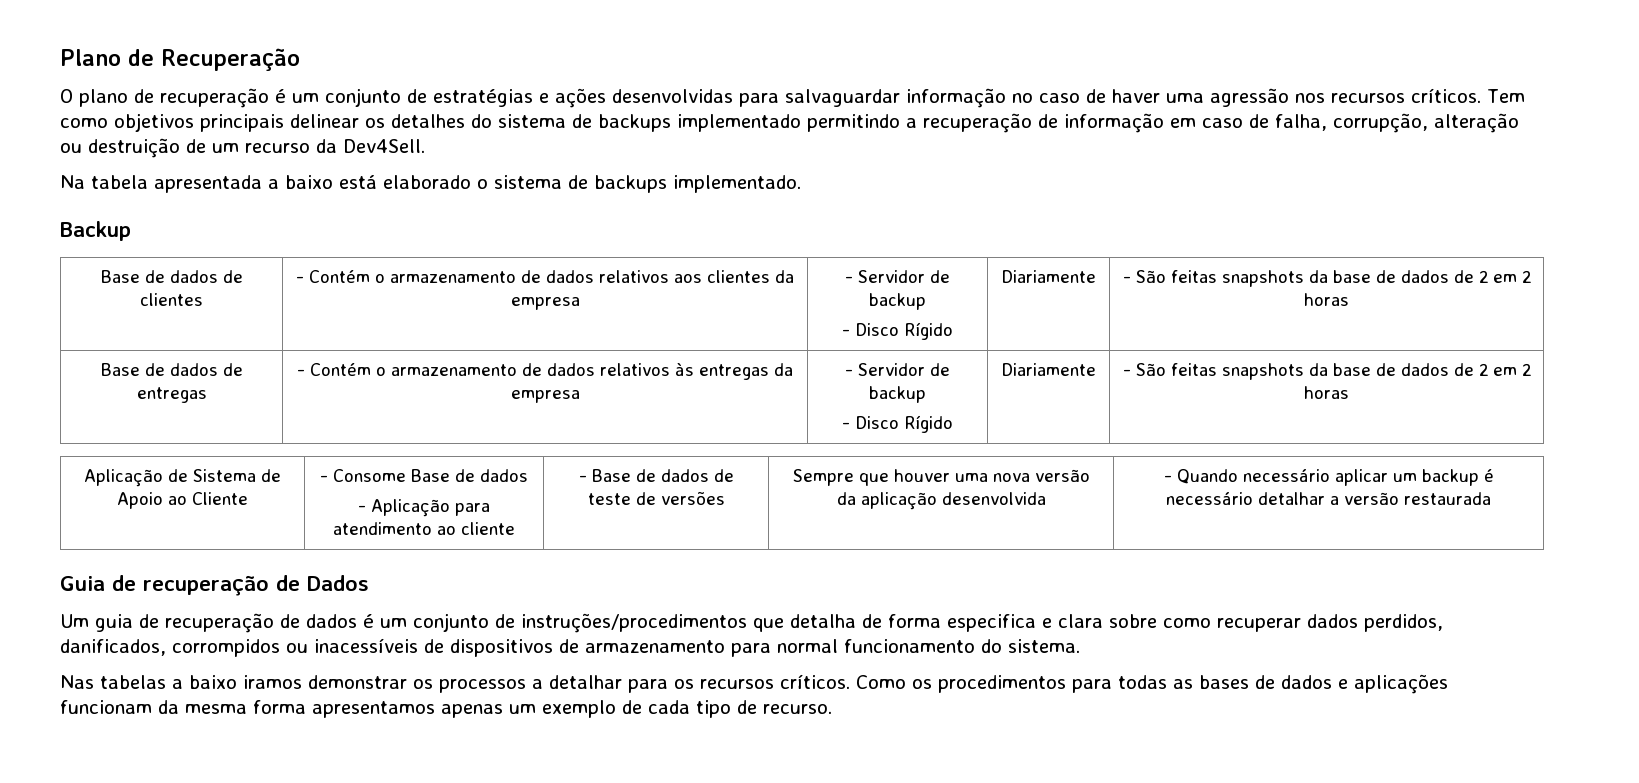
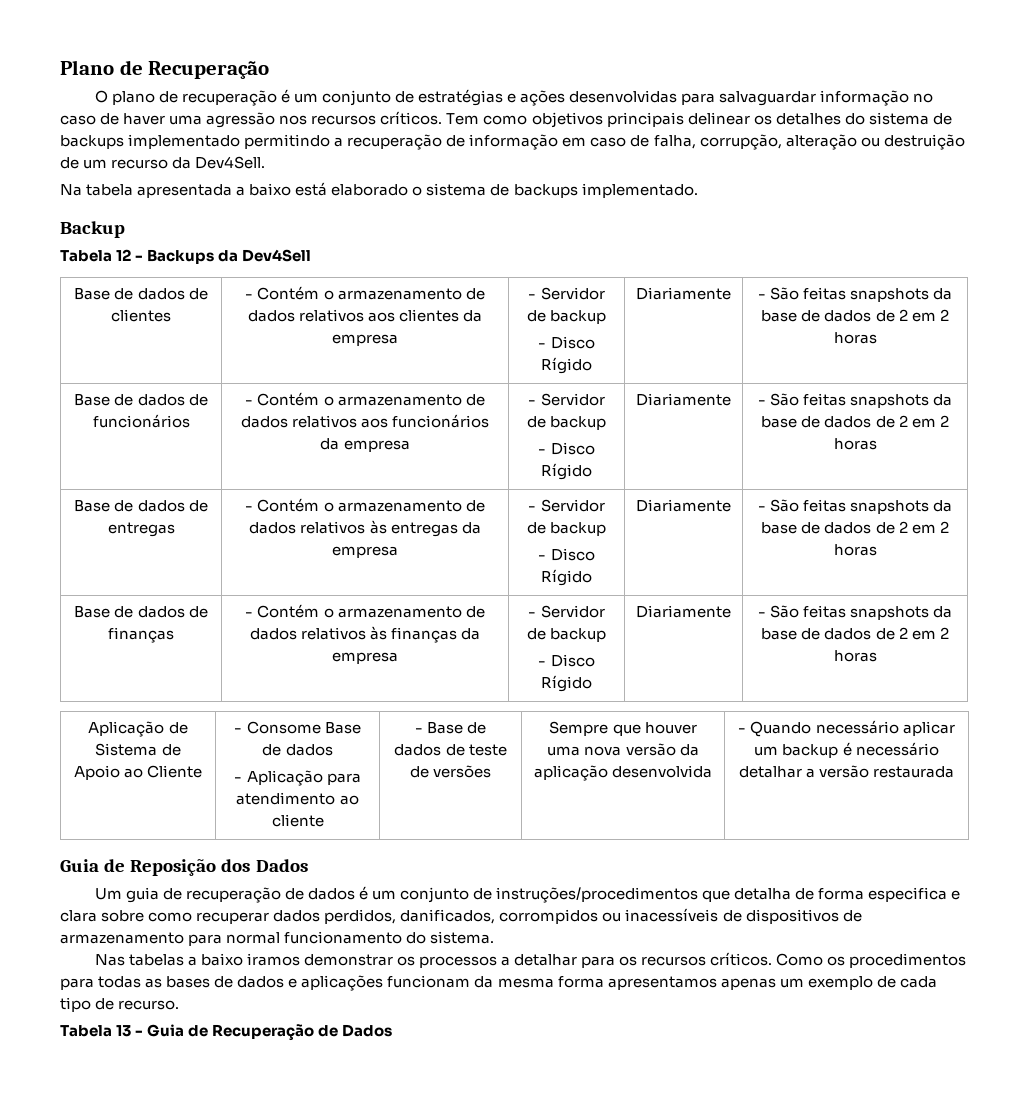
(131, 231) none -> [60,249,312,264] // Tabela 12 - Backups da Dev4Sell
(1349, 299) none -> [74,394,208,406] [92,414,190,428] [245,392,485,406] [240,414,490,428] [320,438,410,452] [528,393,605,406] [526,416,607,430] [538,442,595,455] [541,463,592,480] [636,393,731,406] [757,393,953,408] [761,415,949,428] [833,438,877,450] // Base de dados de funcionários | - Contém o armazenamento de dados relativos aos funcionários da empresa | - Servidor de backup // - Disco Rígido | Diariamente | - São feitas snapshots da base de dados de 2 em 2 horas
(1349, 392) none -> [74,606,208,618] [108,627,174,643] [245,604,485,618] [249,626,481,643] [332,652,398,664] [528,605,605,618] [526,628,607,642] [538,654,595,667] [541,675,592,692] [636,605,731,618] [757,605,953,620] [761,627,949,640] [833,650,877,662] // Base de dados de finanças | - Contém o armazenamento de dados relativos às finanças da empresa | - Servidor de backup // - Disco Rígido | Diariamente | - São feitas snapshots da base de dados de 2 em 2 horas
[143,575,300,596] recuperação de -> [130,859,251,876] Reposição dos
(832, 709) none -> [60,1024,393,1041] // Tabela 13 - Guia de Recuperação de Dados

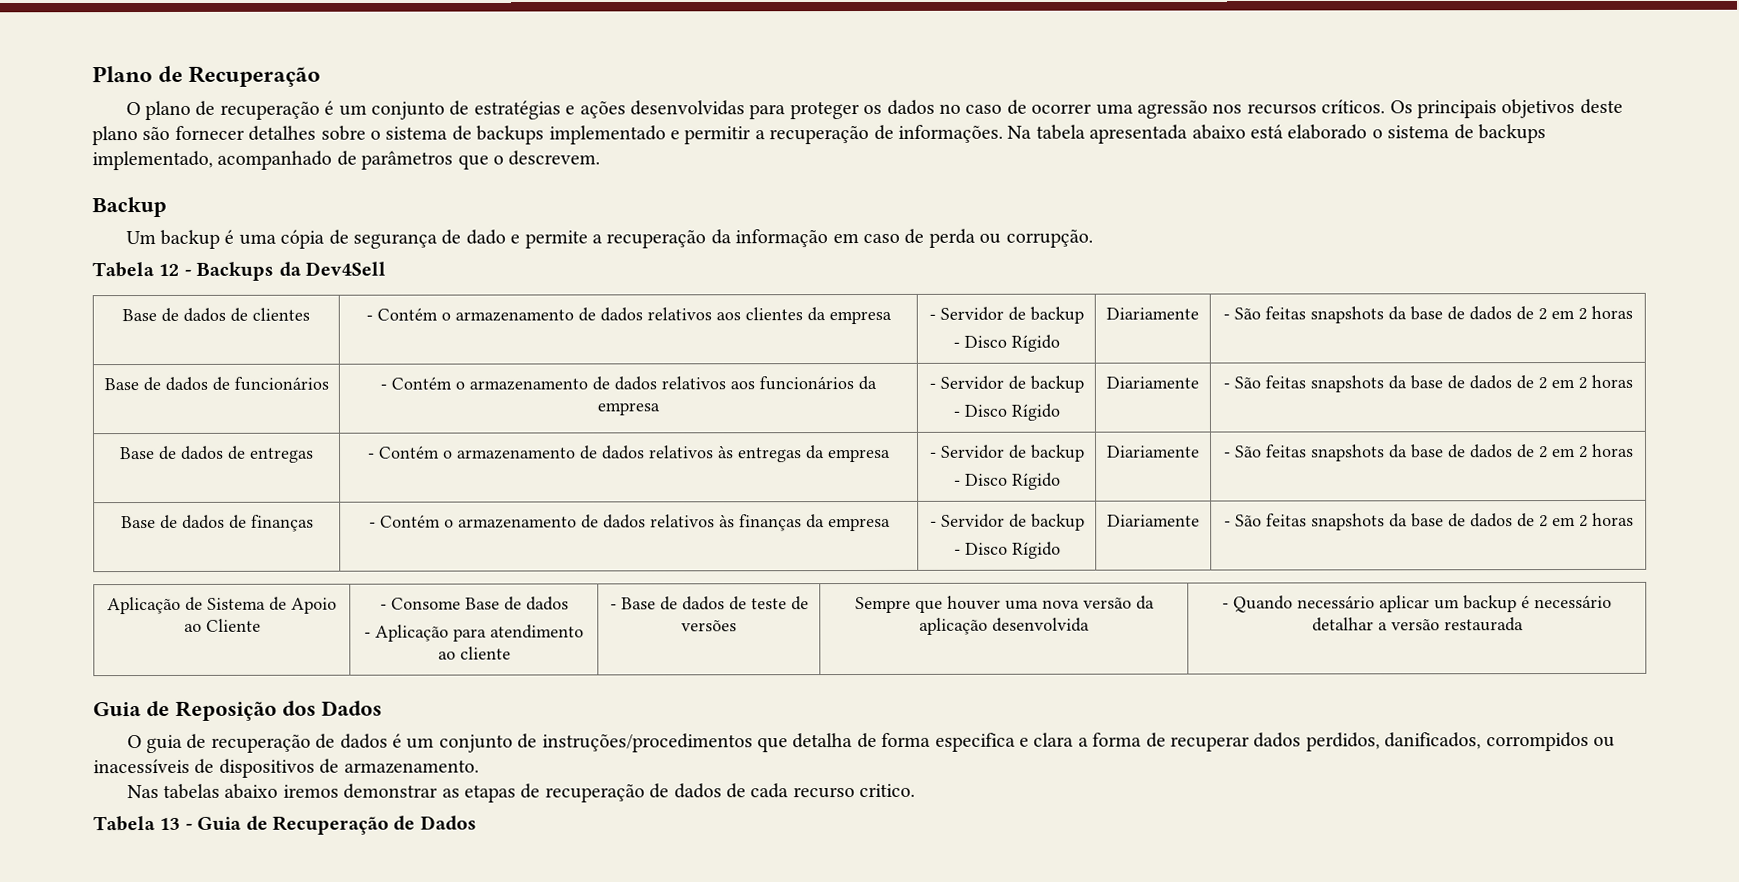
[719,90,910,106] salvaguardar informação -> [789,99,935,120] proteger os dados
[123,113,166,125] haver -> [1031,103,1093,114] ocorrer
[446,112,865,128] Tem como objetivos principais delinear os detalhes do -> [1389,98,1623,119] [92,125,381,146] Os principais objetivos deste plano são fornecer detalhes sobre o
[244,134,331,149] permitindo -> [669,126,752,145] e permitir
[469,134,965,150] [60,156,266,169] informação em caso de falha, corrupção, alteração ou destruição de um recurso da Dev4Sell. // -> [897,124,1003,143] informações.
[236,183,292,196] a baixo -> [1191,124,1246,140] abaixo
[581,183,698,198] [60,221,125,238] implementado. // Backup -> [92,150,601,171] [92,196,167,218] [125,228,1093,249] implementado, acompanhado de parâmetros que o descrevem. // Backup // Um backup é uma cópia de segurança de dado e permite a recuperação da informação em caso de perda ou corrupção.
[94,888,122,900] Um -> [126,735,142,749] O
[101,910,193,922] sobre como -> [1077,732,1166,748] a forma de
[60,931,495,946] [94,952,967,968] [60,975,937,991] [60,997,180,1012] armazenamento para normal funcionamento do sistema. // Nas tabelas a baixo iramos demonstrar os processos a detalhar para os recursos críticos. Como os procedimentos para todas as bases de dados e aplicações funcionam da mesma forma apresentamos apenas um exemplo de cada tipo de recurso. -> [343,759,479,774] [126,783,916,803] armazenamento. // Nas tabelas abaixo iremos demonstrar as etapas de recuperação de dados de cada recurso critico.

